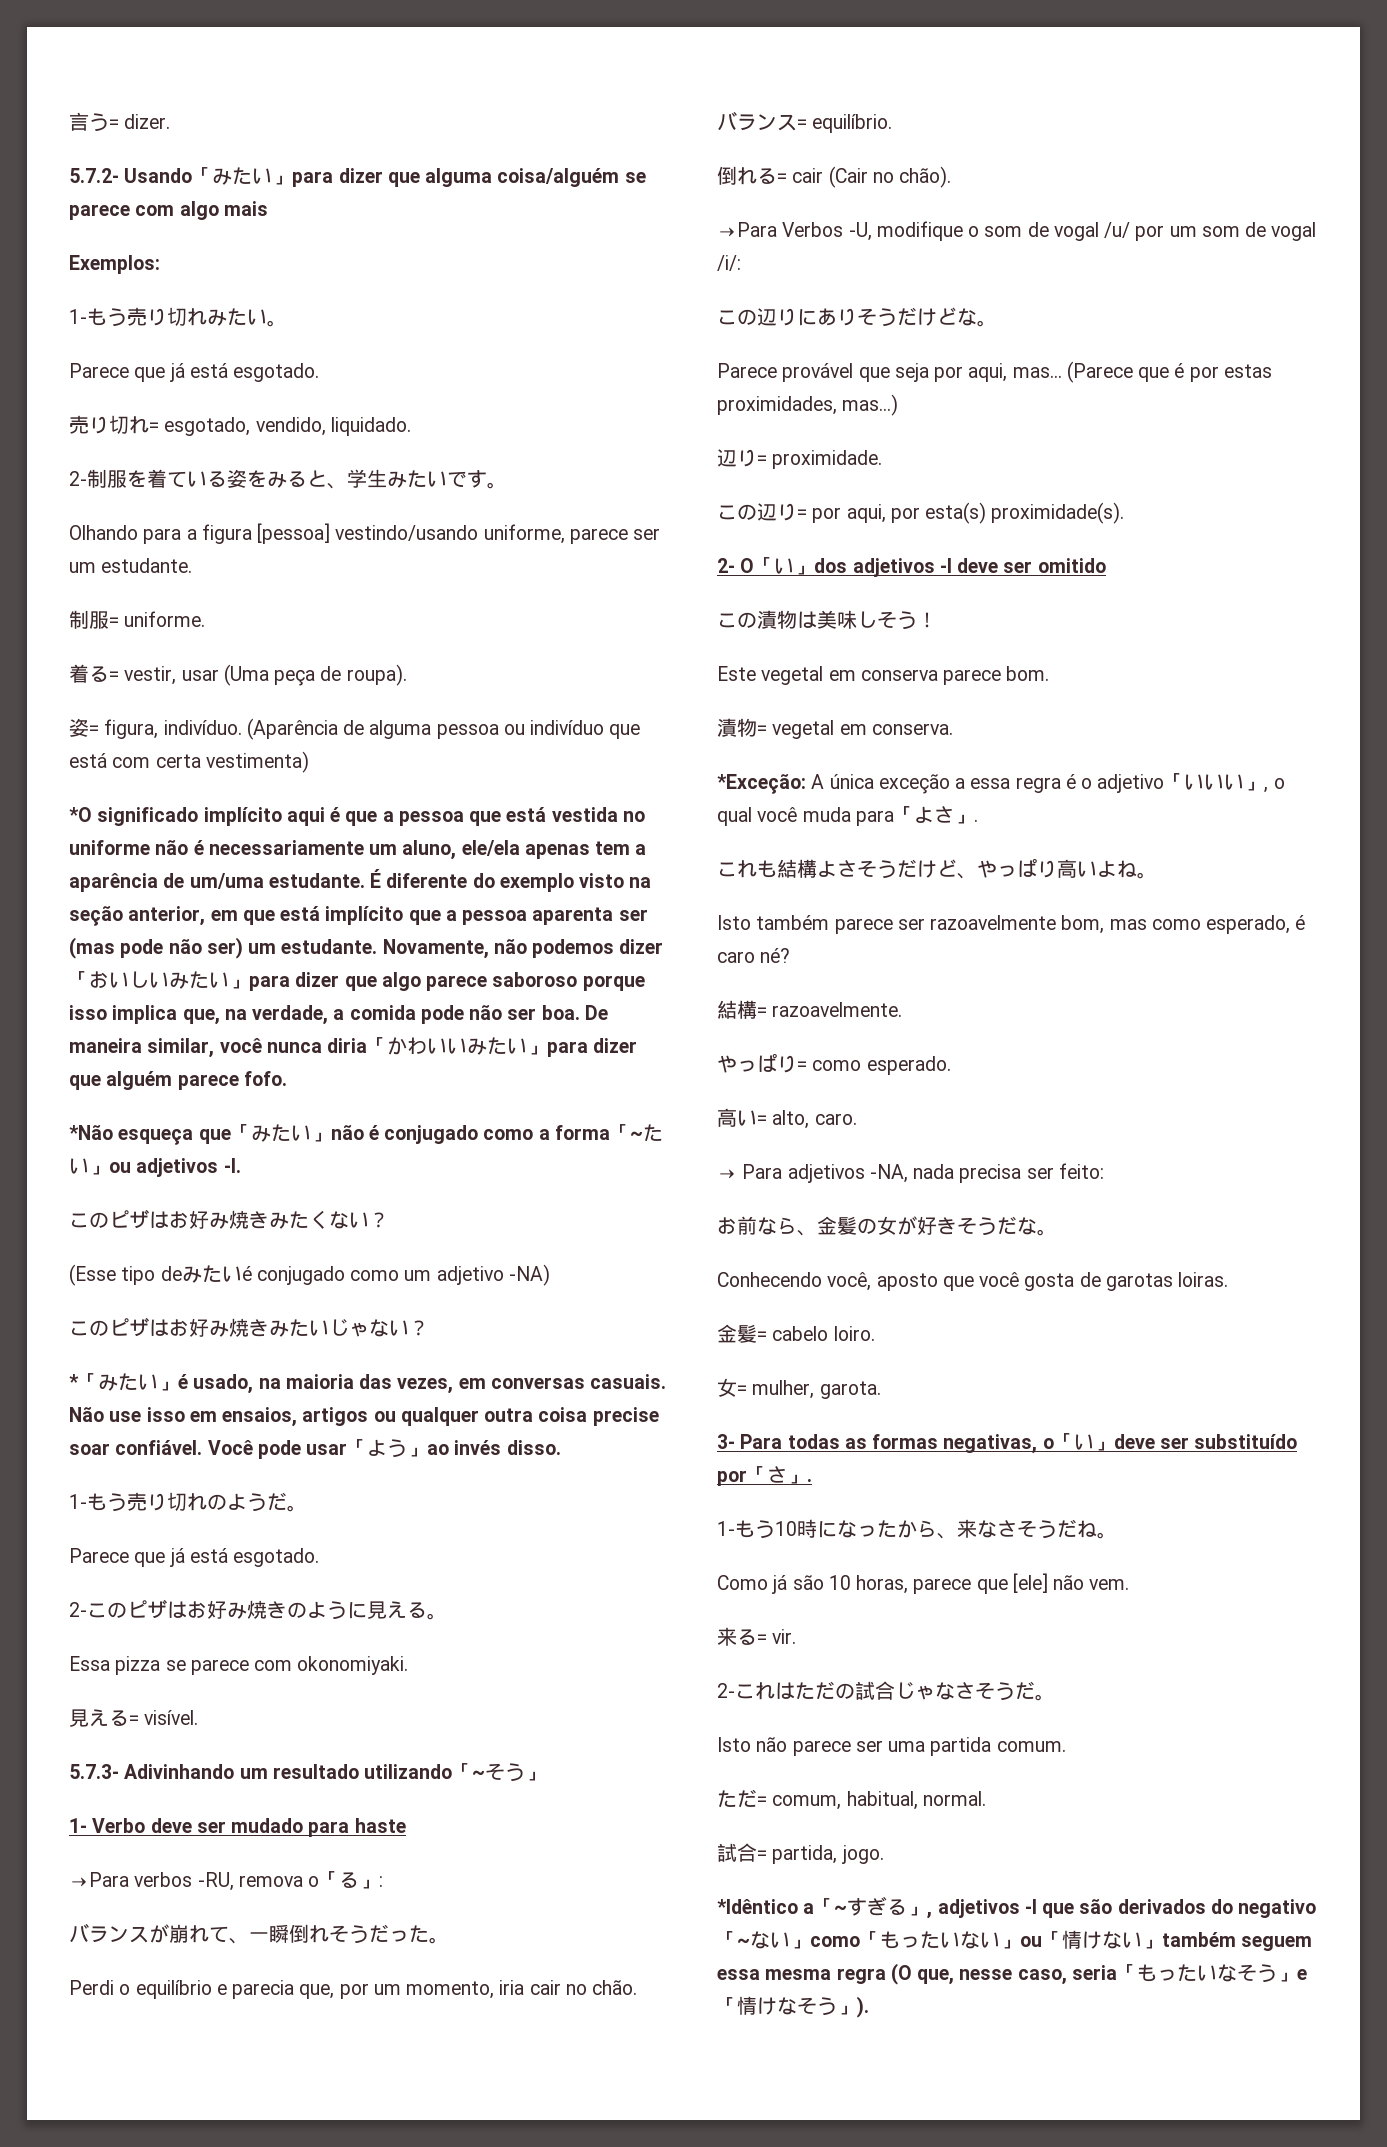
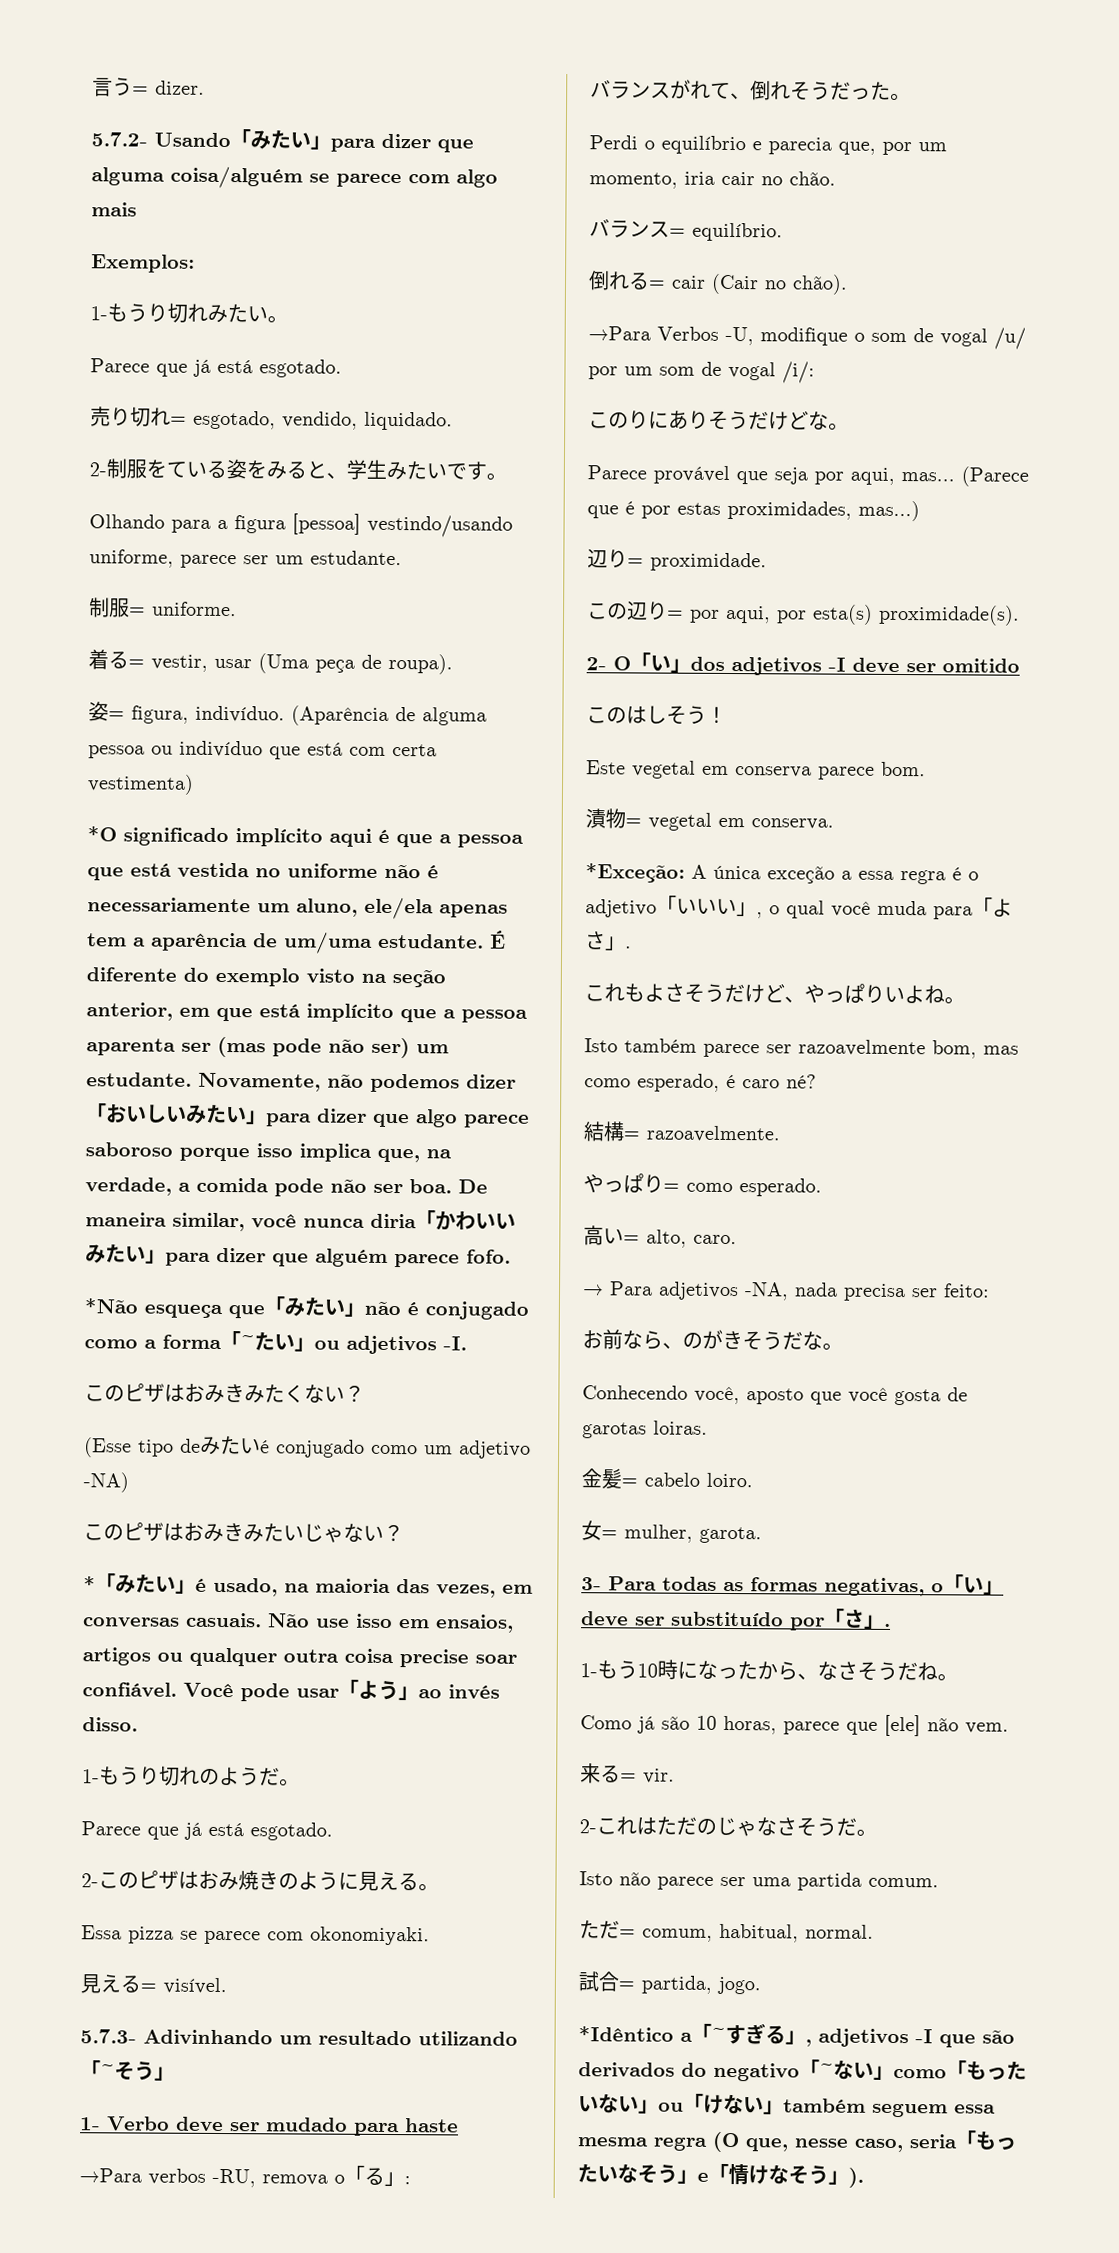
[127,307,147,326] 売 -> (148, 312) none
[147,469,167,488] 着 -> (167, 468) none
[189,1210,249,1229] 好み焼 -> [204,1384,225,1404] み
[189,1318,249,1337] 好み焼 -> [203,1523,224,1543] み
[127,1492,147,1511] 売 -> (140, 1775) none
[207,1600,227,1619] 好 -> (219, 1879) none
[169,1924,289,1944] 崩れて、一瞬 -> [690,80,751,100] れて、
[757,308,777,326] 辺 -> (629, 420) none
[757,610,857,629] 漬物は美味 -> [626,705,647,724] は
[777,859,817,878] 結構 -> (645, 992) none
[1057,859,1077,878] 高 -> (885, 994) none
[817,1216,937,1235] 金髪の女が好 -> [682,1329,723,1349] のが
[957,1519,977,1538] 来 -> (818, 1676) none
[855,1681,895,1700] 試合 -> (717, 1826) none
[1062,1930,1082,1949] 情 -> (704, 2102) none

